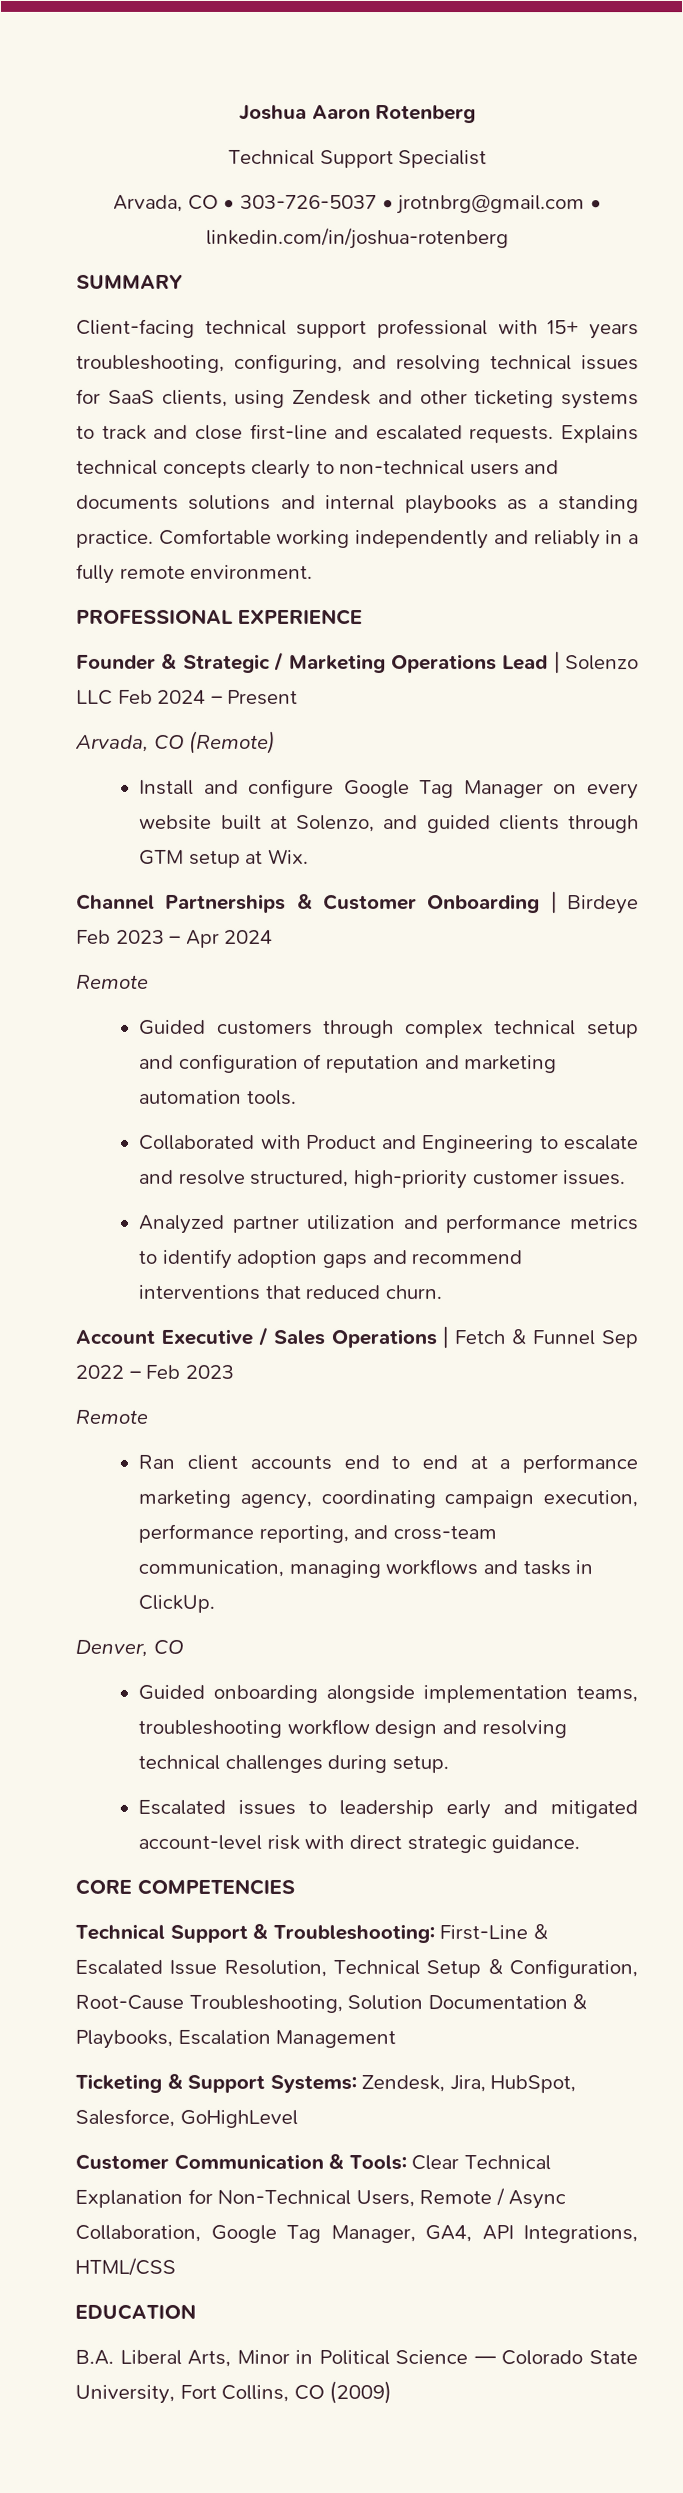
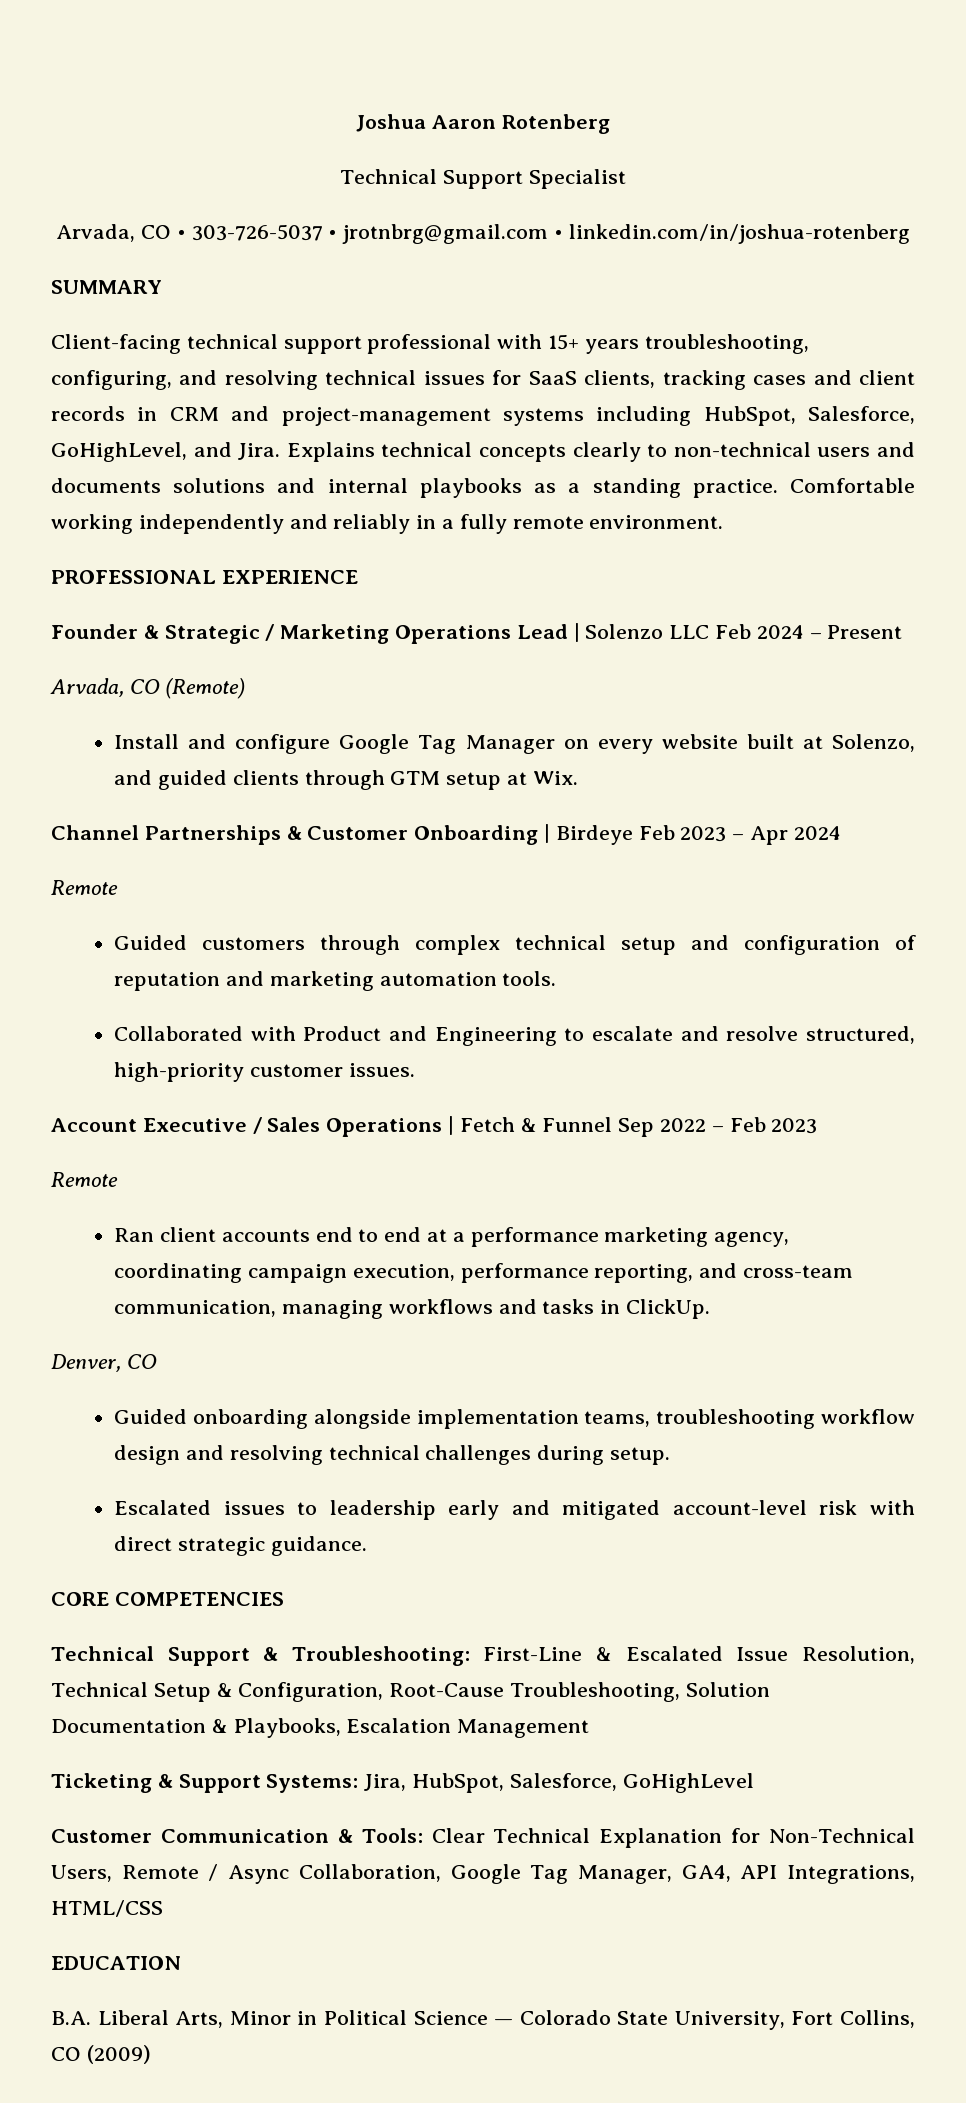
[234,389,639,410] [76,423,555,444] using Zendesk and other ticketing systems to track and close first-line and escalated requests. -> [662,370,916,390] [51,406,915,426] [51,442,281,462] tracking cases and client records in CRM and project-management systems including HubSpot, Salesforce, GoHighLevel, and Jira.
[139,1214,639,1234] [138,1248,523,1269] [138,1284,443,1300] // Analyzed partner utilization and performance metrics to identify adoption gaps and recommend interventions that reduced churn. -> (415, 1070) none
[361,2075,446,2093] Zendesk, -> (359, 1783) none

